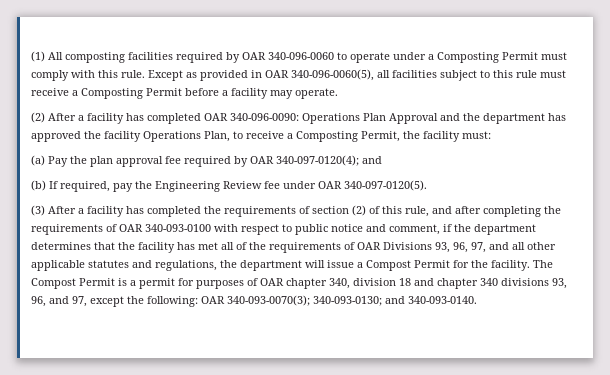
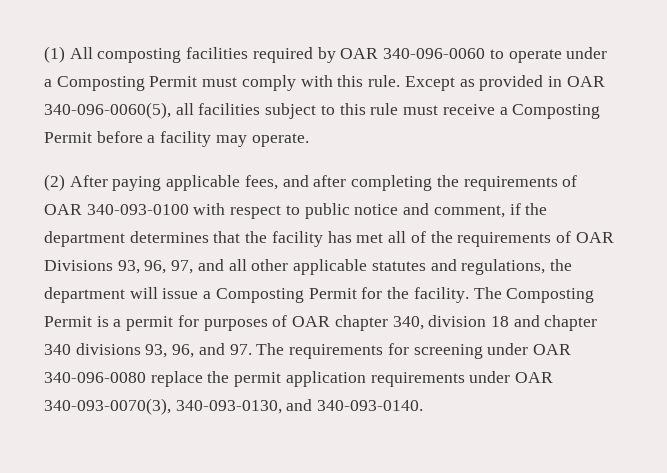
[78,113,566,124] [31,131,491,142] [31,155,382,167] [31,180,427,192] [31,205,429,217] a facility has completed OAR 340-096-0090: Operations Plan Approval and the department has approved the facility Operations Plan, to receive a Composting Permit, the facility must: // (a) Pay the plan approval fee required by OAR 340-097-0120(4); and // (b) If required, pay the Engineering Review fee under OAR 340-097-0120(5). // (3) After a facility has completed the requirements of section (2) of this rule, -> [112,175,278,191] paying applicable fees,
[366,260,411,271] Compost -> [215,288,304,303] Composting
[31,278,76,289] Compost -> [506,288,595,303] Composting
[72,295,382,307] 97, except the following: OAR 340-093-0070(3); 340-093-0130; -> [229,343,571,359] [44,371,554,387] [44,398,282,415] 97. The requirements for screening under OAR 340-096-0080 replace the permit application requirements under OAR 340-093-0070(3), 340-093-0130,

